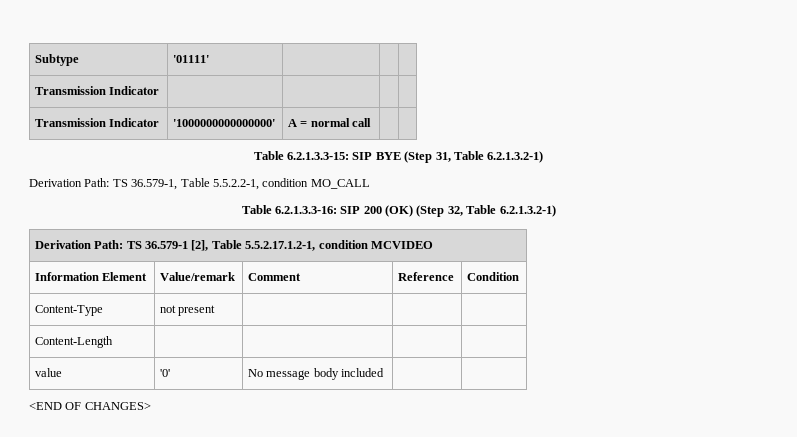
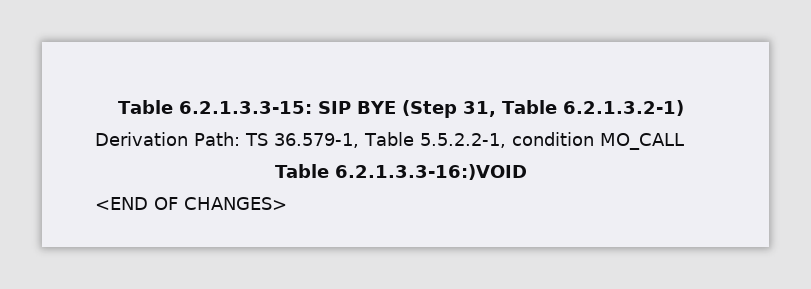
[34,54,79,66] [172,55,209,63] [34,86,160,95] [34,118,160,127] [172,119,275,127] [287,118,372,127] Subtype | '01111' | | | // Transmission Indicator | | | | // Transmission Indicator | '1000000000000000' | A = normal call | | // -> (118, 107) none
[274,205,556,217] [34,240,433,251] [34,272,148,281] [159,272,235,281] [247,273,301,281] [397,272,454,281] [466,272,519,281] [34,305,103,316] [159,305,216,316] [34,336,113,348] [34,368,62,377] [159,369,170,377] [247,368,385,380] 6.2.1.3.3-16: SIP 200 (OK) (Step 32, Table 6.2.1.3.2-1) // Derivation Path: TS 36.579-1 [2], Table 5.5.2.17.1.2-1, condition MCVIDEO // Information Element | Value/remark | Comment | Reference | Condition // Content-Type | not present | | | // Content-Length | | | | // value | '0' | No message body included | | -> [335,164,528,180] 6.2.1.3.3-16:)VOID

